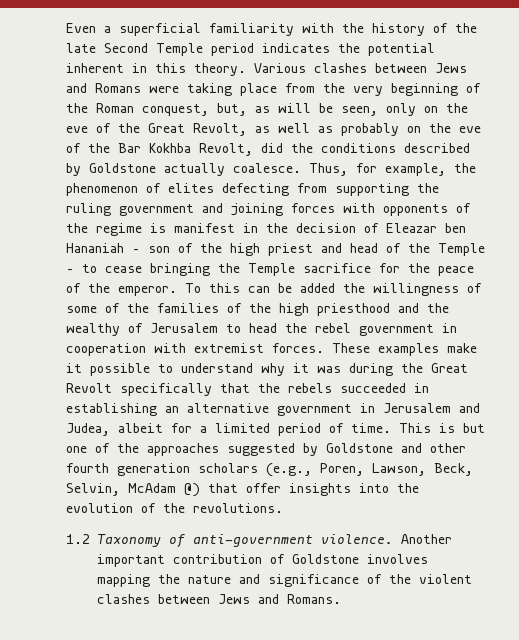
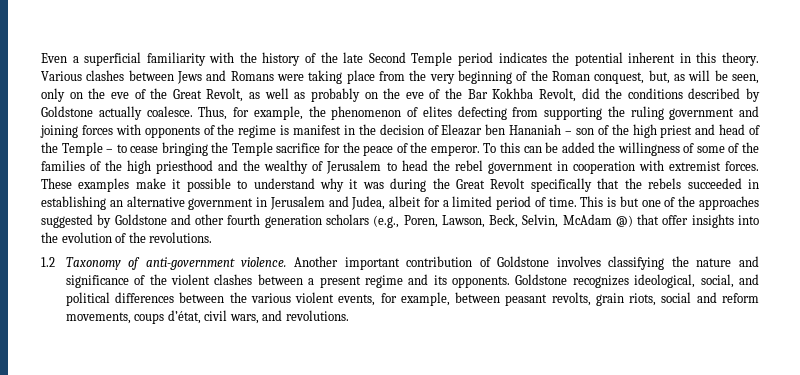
[97,574,150,587] mapping -> [608,256,665,270] classifying
[218,594,341,604] Jews and Romans. -> [308,274,759,288] [65,292,759,306] [65,310,349,324] a present regime and its opponents. Goldstone recognizes ideological, social, and political differences between the various violent events, for example, between peasant revolts, grain riots, social and reform movements, coups d’état, civil wars, and revolutions.

